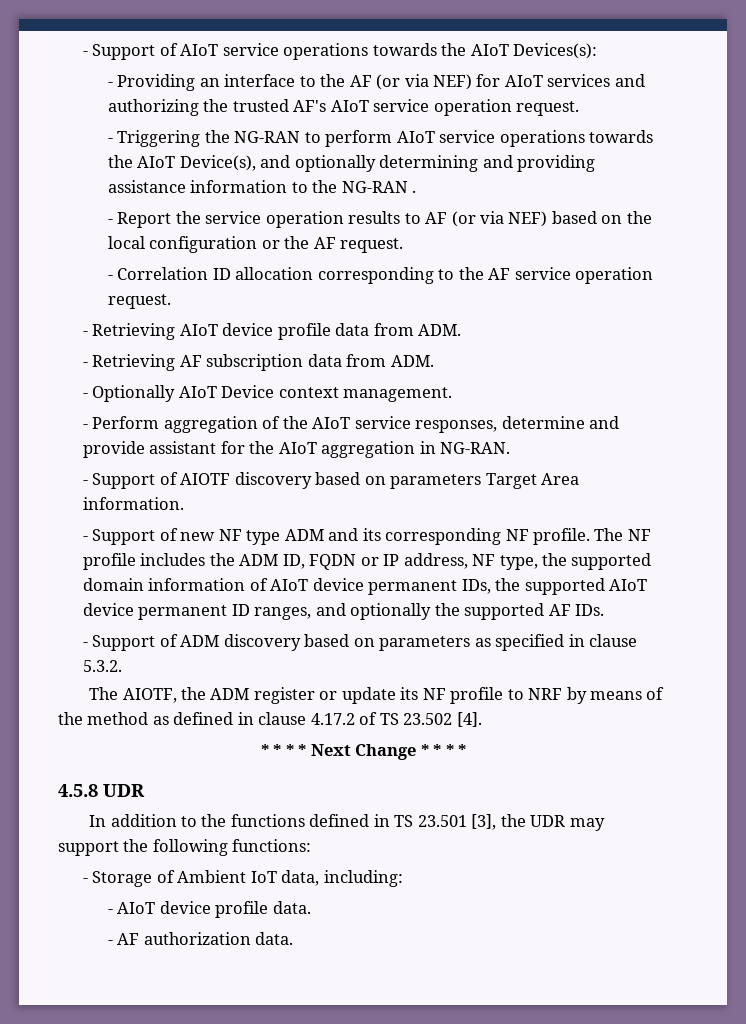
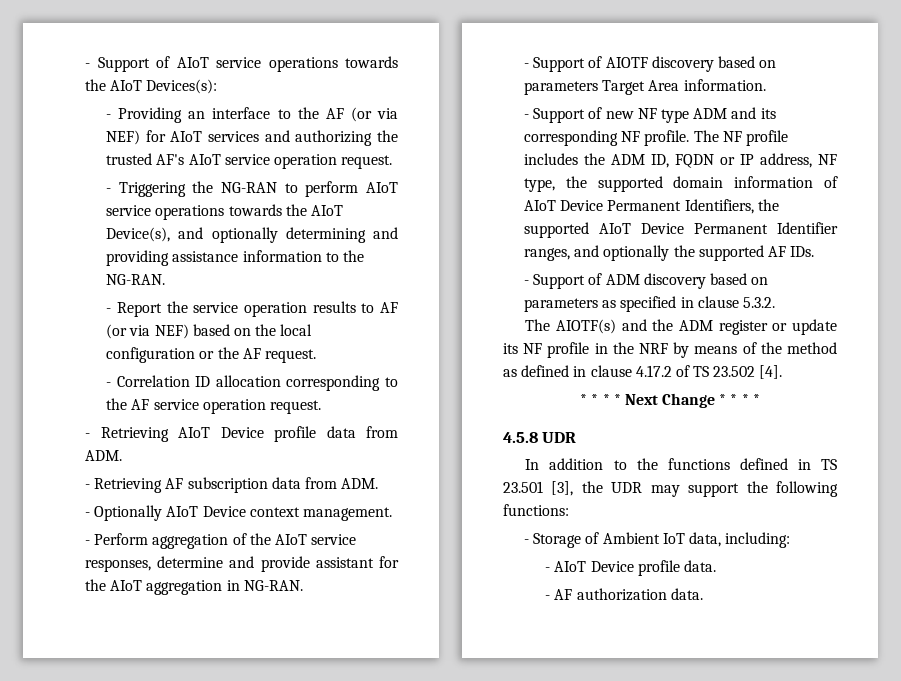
[341,181,417,193] NG-RAN . -> [106,274,166,285] NG-RAN.
[222,323,274,336] device -> [220,427,264,438] Device
[312,578,648,595] [82,603,250,620] device permanent IDs, the supported AIoT device permanent ID -> [560,199,779,214] [524,222,838,238] Device Permanent Identifiers, the supported AIoT Device Permanent Identifier
[122,688,177,703] AIOTF, -> [556,319,647,334] AIOTF(s) and
[507,689,524,700] to -> [594,342,634,354] in the
[159,901,211,914] device -> [590,561,634,572] Device

